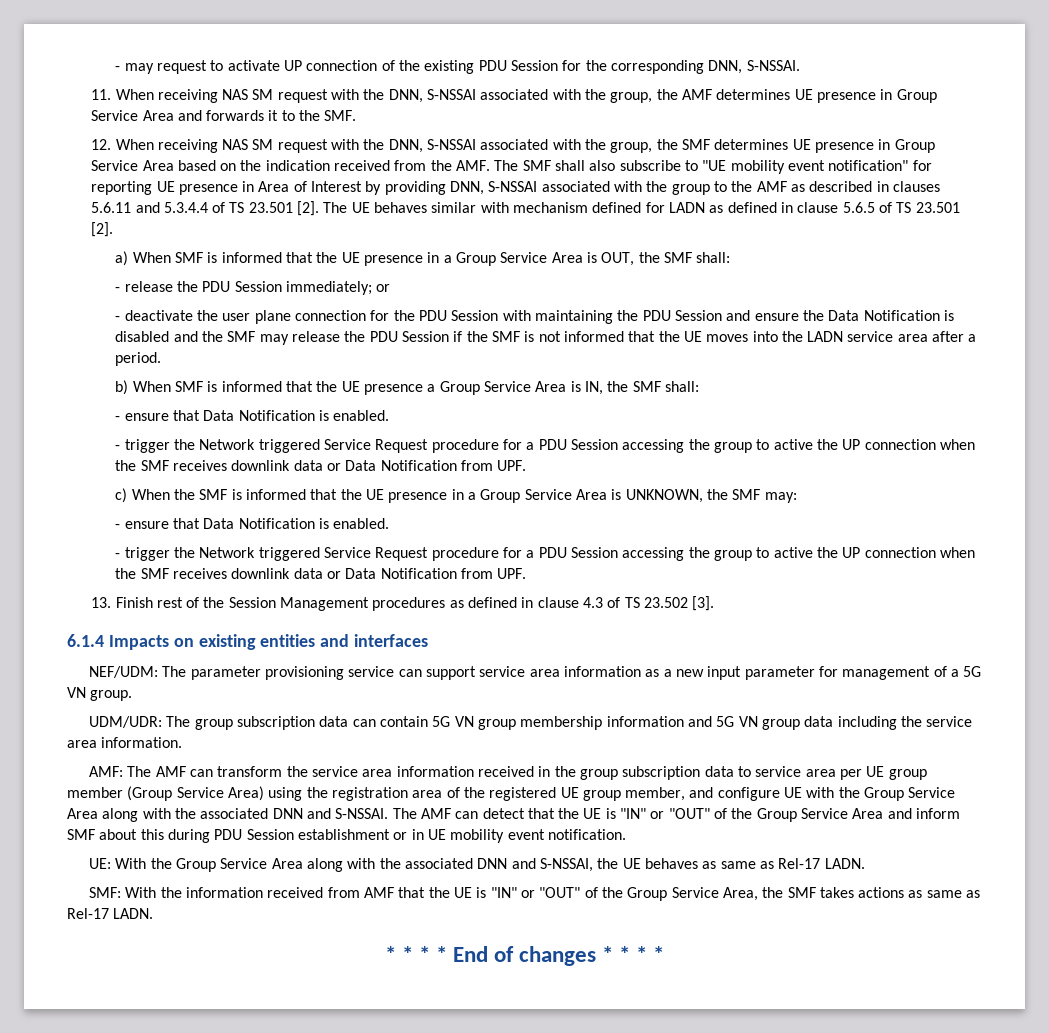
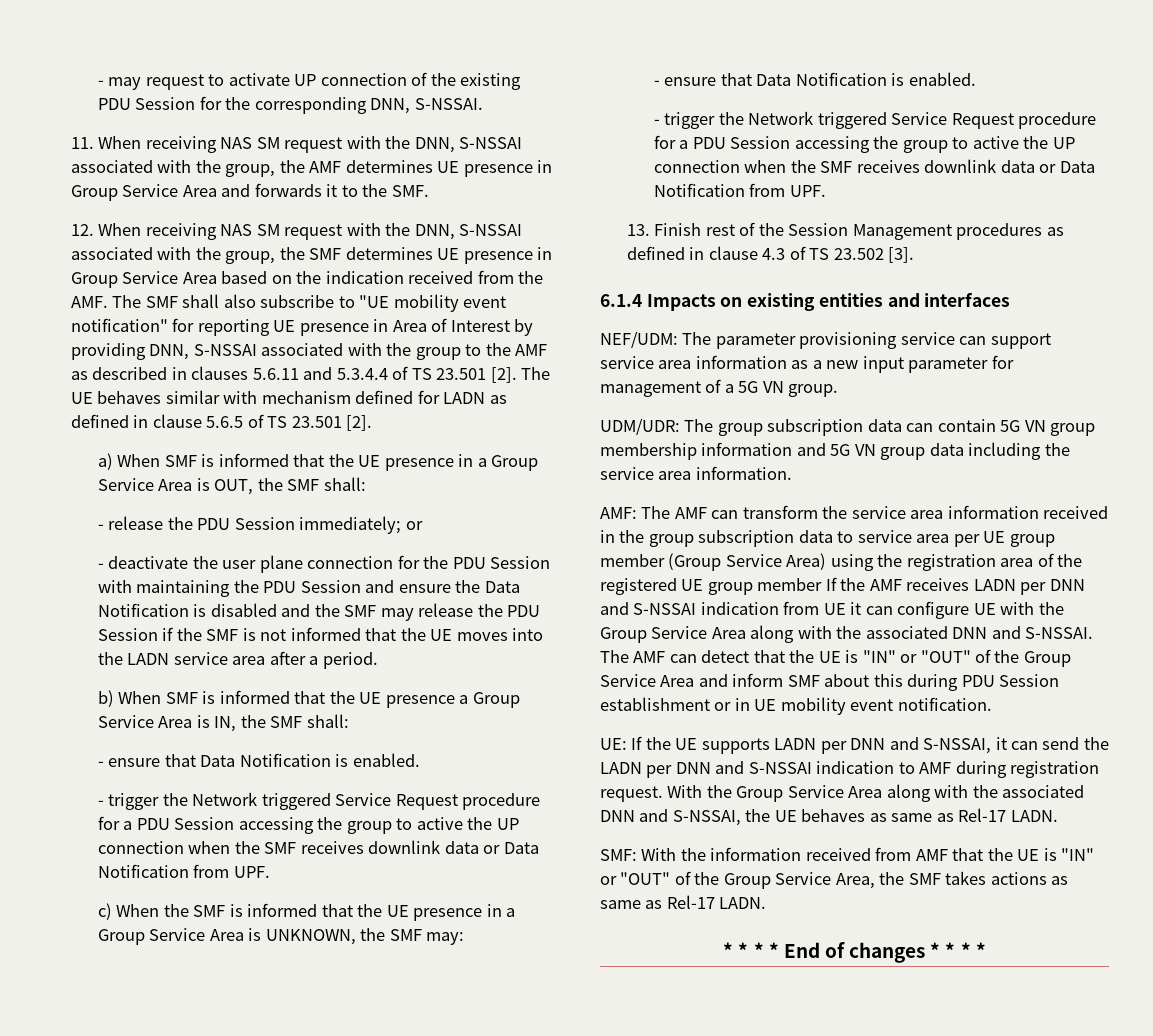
[625,787,714,801] member, and -> [757,577,1085,595] [600,601,893,615] member If the AMF receives LADN per DNN and S-NSSAI indication from UE it can
(112, 863) none -> [631,736,1109,754] [600,761,1100,778] [600,786,663,802] If the UE supports LADN per DNN and S-NSSAI, it can send the LADN per DNN and S-NSSAI indication to AMF during registration request.

